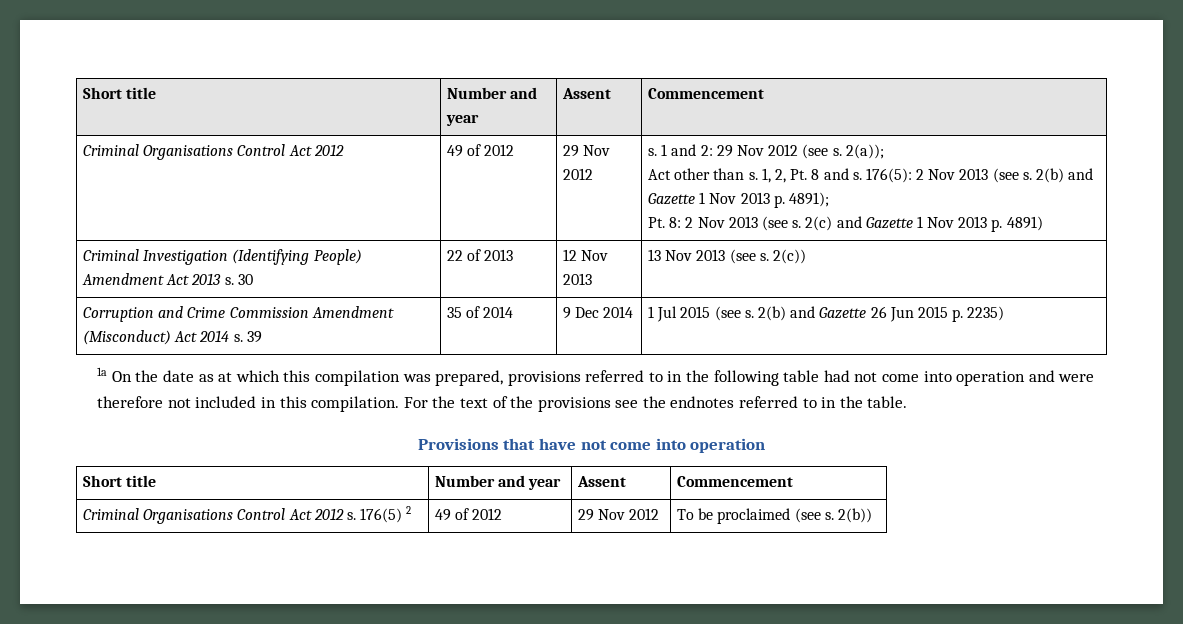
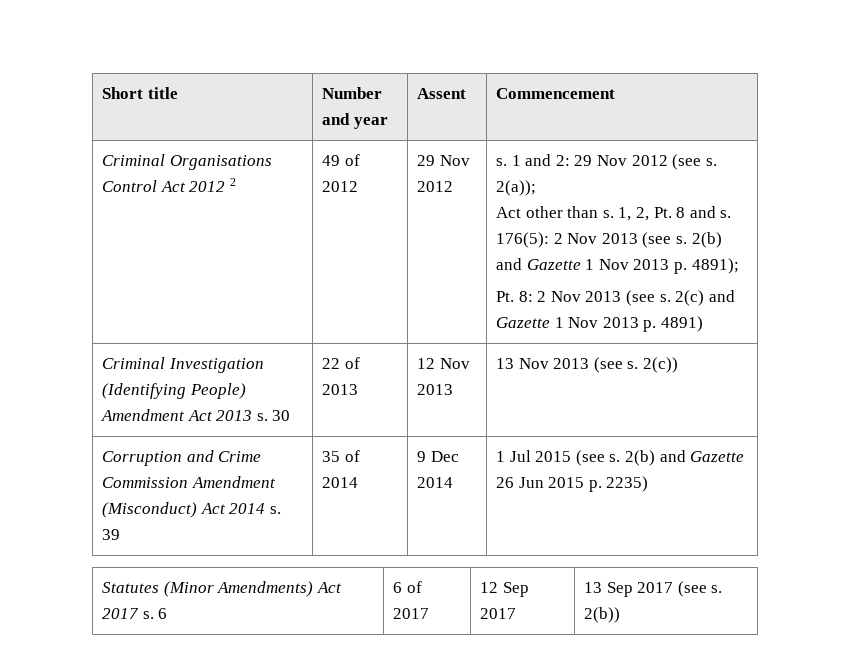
(344, 150) none -> [229,178,236,186] 2
[97,367,1095,386] [97,396,908,412] [417,438,766,453] [83,475,157,487] [435,475,562,490] [577,476,627,487] [677,476,794,487] [83,506,412,524] [435,508,503,521] [578,508,660,521] [677,508,791,524] // 1a On the date as at which this compilation was prepared, provisions referred to in the following table had not come into operation and were therefore not included in this compilation. For the text of the provisions see the endnotes referred to in the table. // Provisions that have not come into operation // Short title | Number and year | Assent | Commencement // Criminal Organisations Control Act 2012 s. 176(5) 2 | 49 of 2012 | 29 Nov 2012 | To be proclaimed -> [101,581,342,597] [101,608,168,619] [392,581,422,593] [392,608,429,619] [479,582,529,597] [479,608,516,619] [583,582,674,597] // Statutes (Minor Amendments) Act 2017 s. 6 | 6 of 2017 | 12 Sep 2017 | 13 Sep 2017

